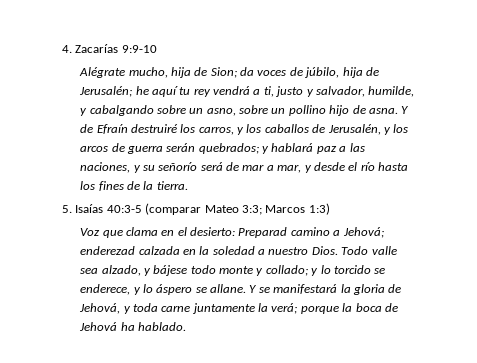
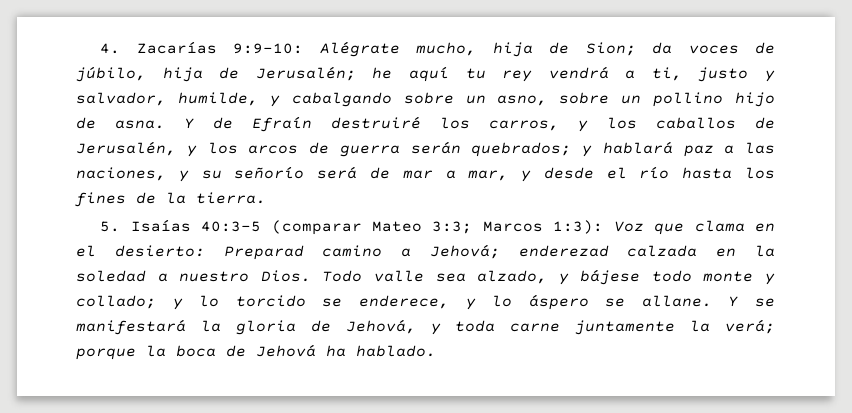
[121,45,157,53] 9:9-10 // -> [233,43,304,54] 9:9-10:
[308,203,330,215] 1:3) // -> [553,220,604,234] 1:3):

